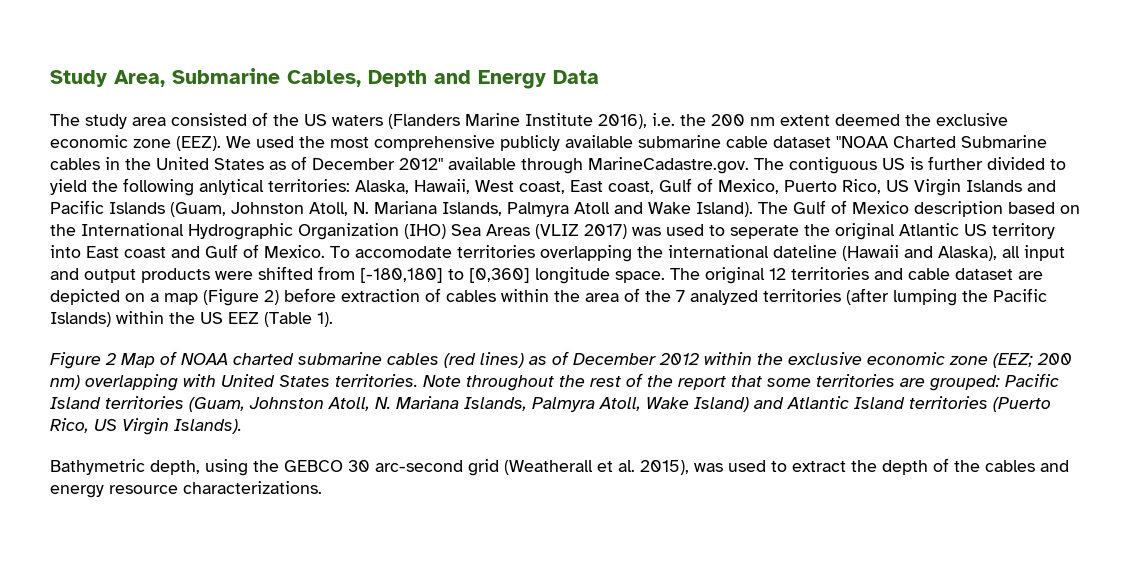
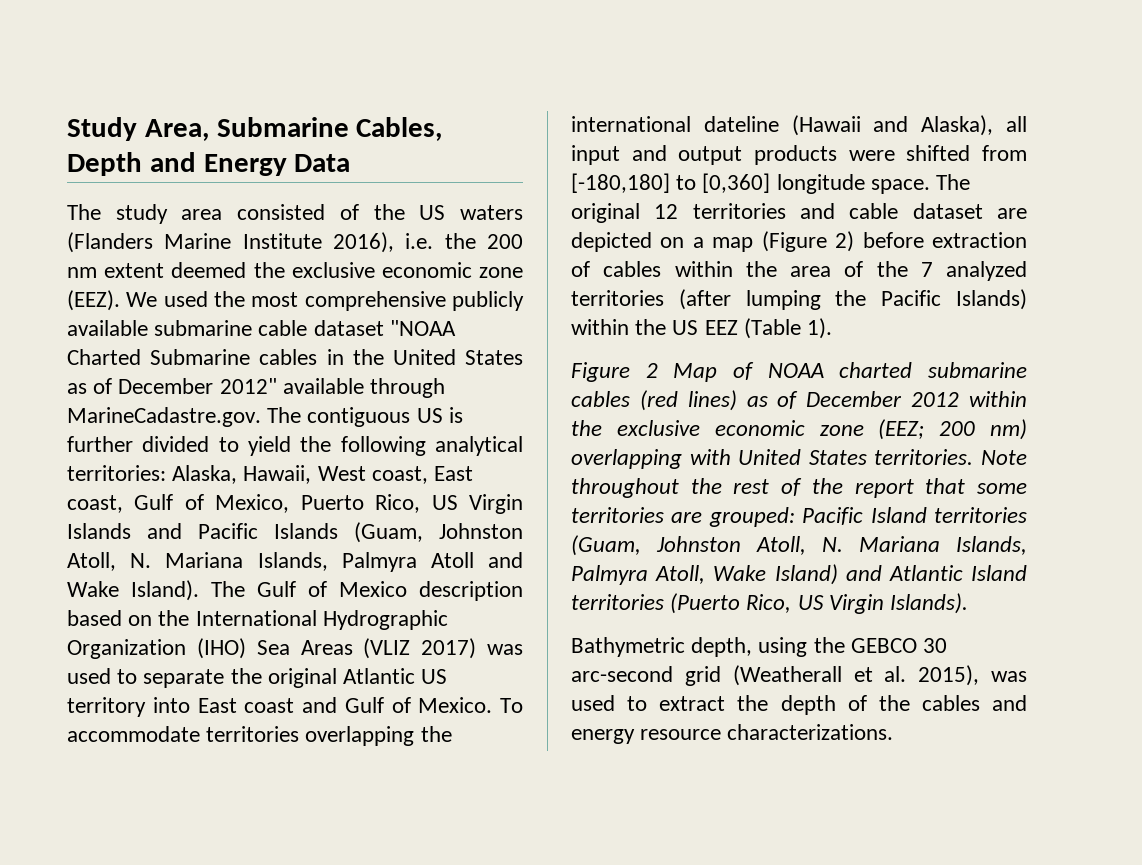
[199,179,264,195] anlytical -> [434,436,523,456] analytical
[730,225,799,239] seperate -> [143,669,225,688] separate
[355,246,452,258] accomodate -> [67,726,200,742] accommodate

